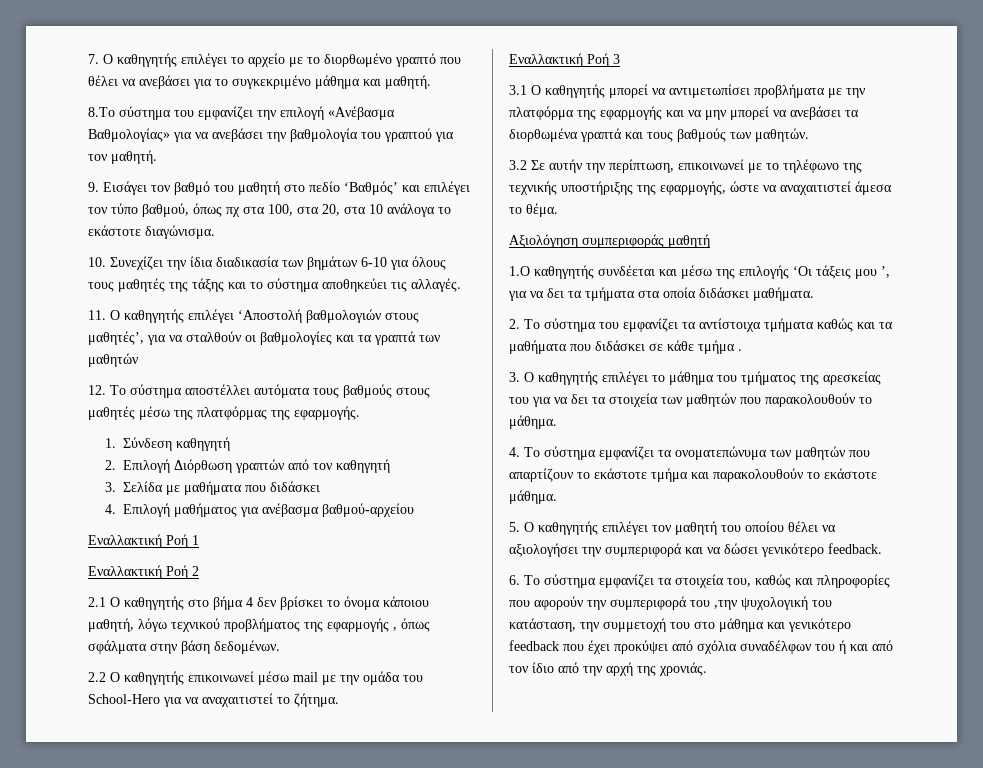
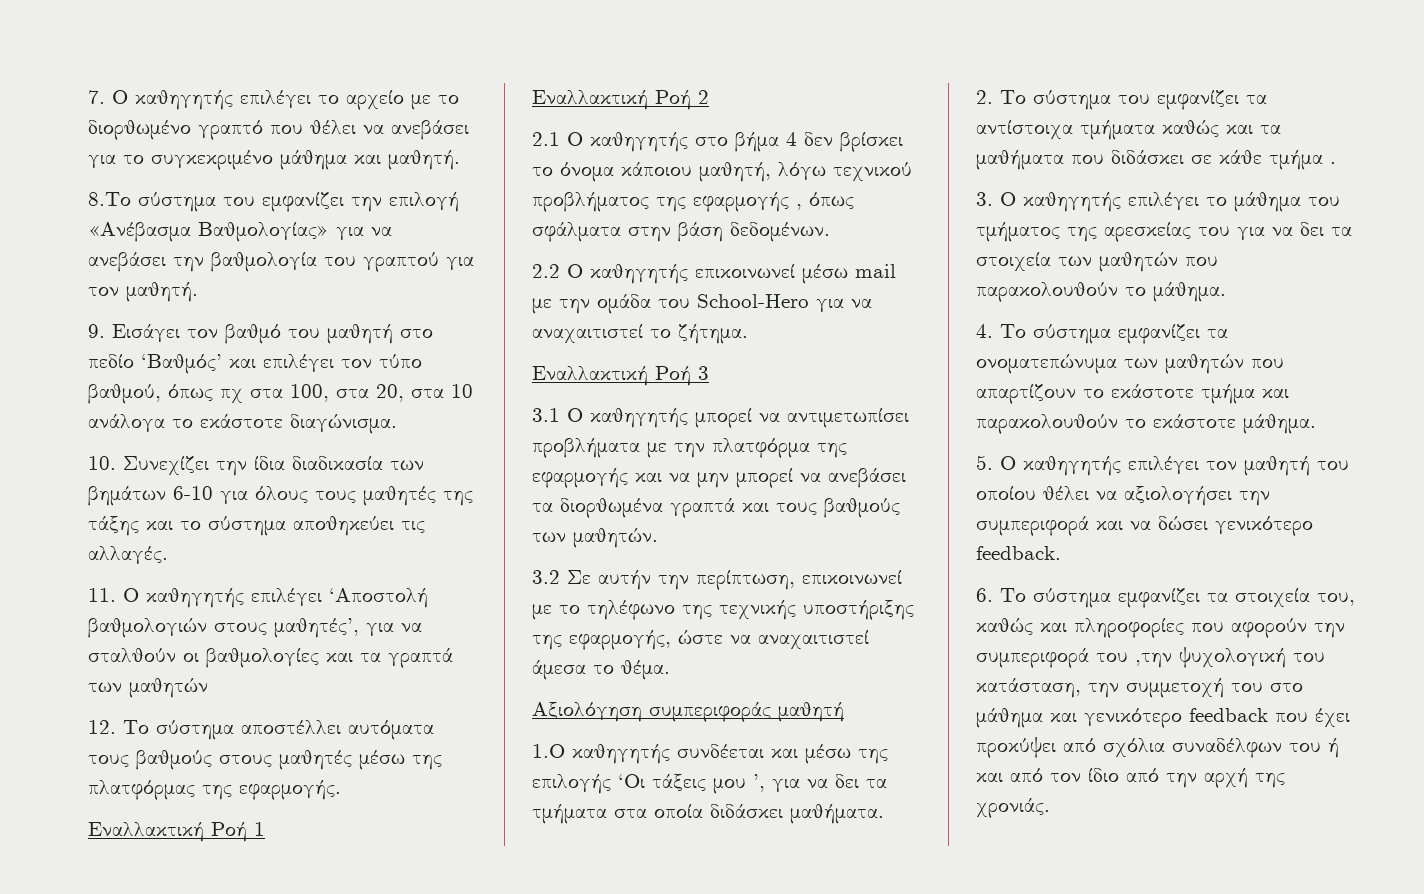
[104,437,230,451] [104,459,390,473] [104,481,320,495] [104,503,414,517] // 1. Σύνδεση καθηγητή // 2. Επιλογή Διόρθωση γραπτών από τον καθηγητή // 3. Σελίδα με μαθήματα που διδάσκει // 4. Επιλογή μαθήματος για ανέβασμα βαθμού-αρχείου -> (341, 790) none

